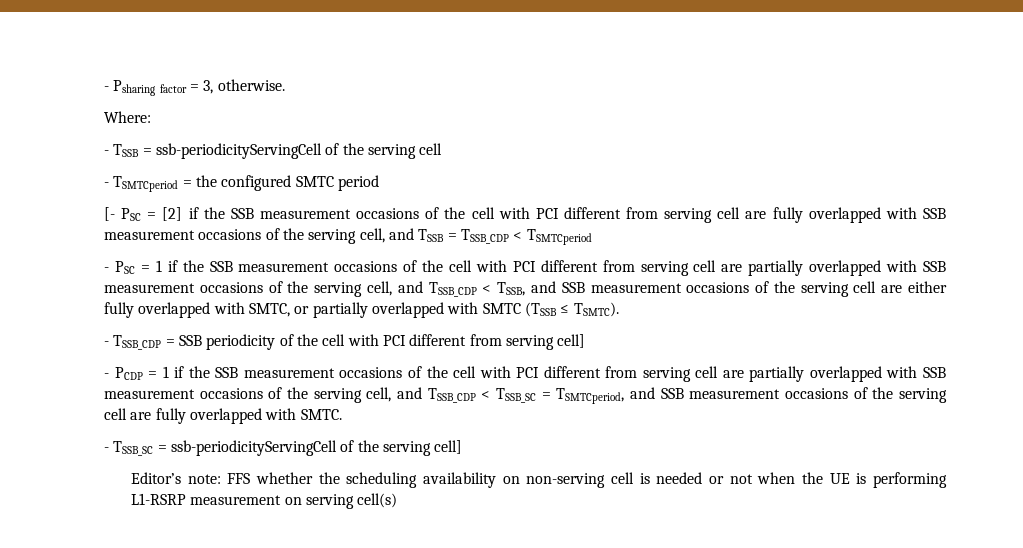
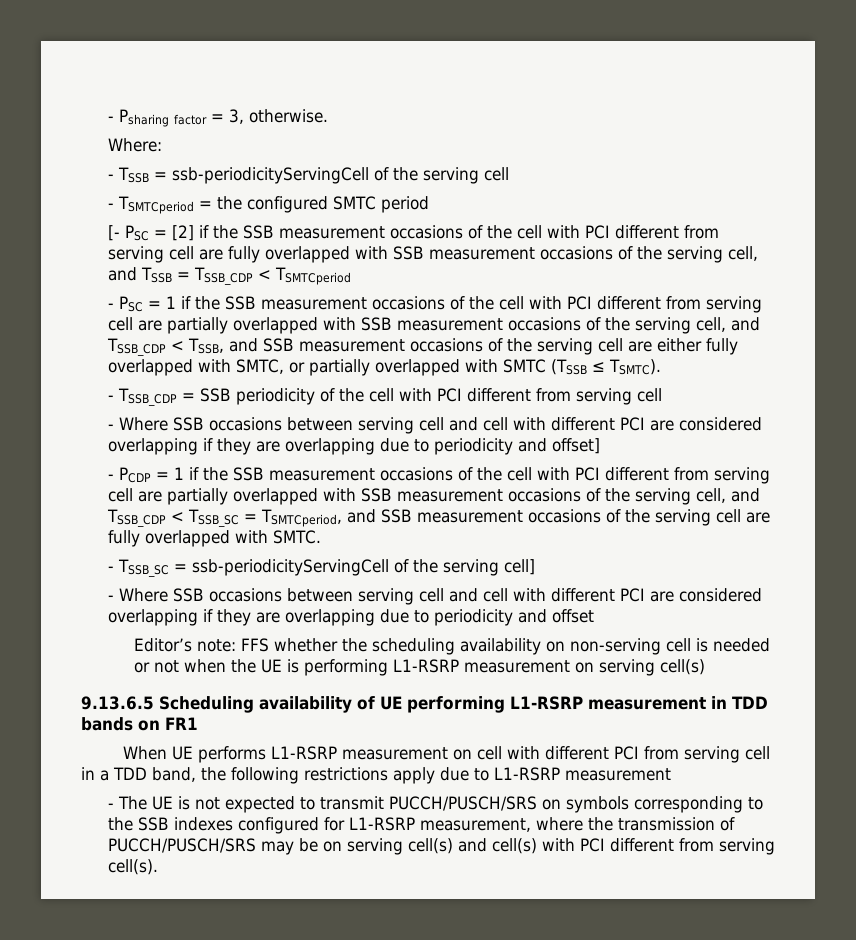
[557,334,586,348] cell] -> [636,388,662,402] [107,417,762,434] [107,438,600,455] cell // - Where SSB occasions between serving cell and cell with different PCI are considered overlapping if they are overlapping due to periodicity and offset]
(463, 447) none -> [107,588,762,605] [107,609,594,626] // - Where SSB occasions between serving cell and cell with different PCI are considered overlapping if they are overlapping due to periodicity and offset
(398, 500) none -> [81,696,768,713] [81,717,198,731] [122,746,770,763] [81,767,671,784] [107,796,763,813] [107,817,735,834] [107,838,775,855] [107,859,158,875] // 9.13.6.5 Scheduling availability of UE performing L1-RSRP measurement in TDD bands on FR1 // When UE performs L1-RSRP measurement on cell with different PCI from serving cell in a TDD band, the following restrictions apply due to L1-RSRP measurement // - The UE is not expected to transmit PUCCH/PUSCH/SRS on symbols corresponding to the SSB indexes configured for L1-RSRP measurement, where the transmission of PUCCH/PUSCH/SRS may be on serving cell(s) and cell(s) with PCI different from serving cell(s).

